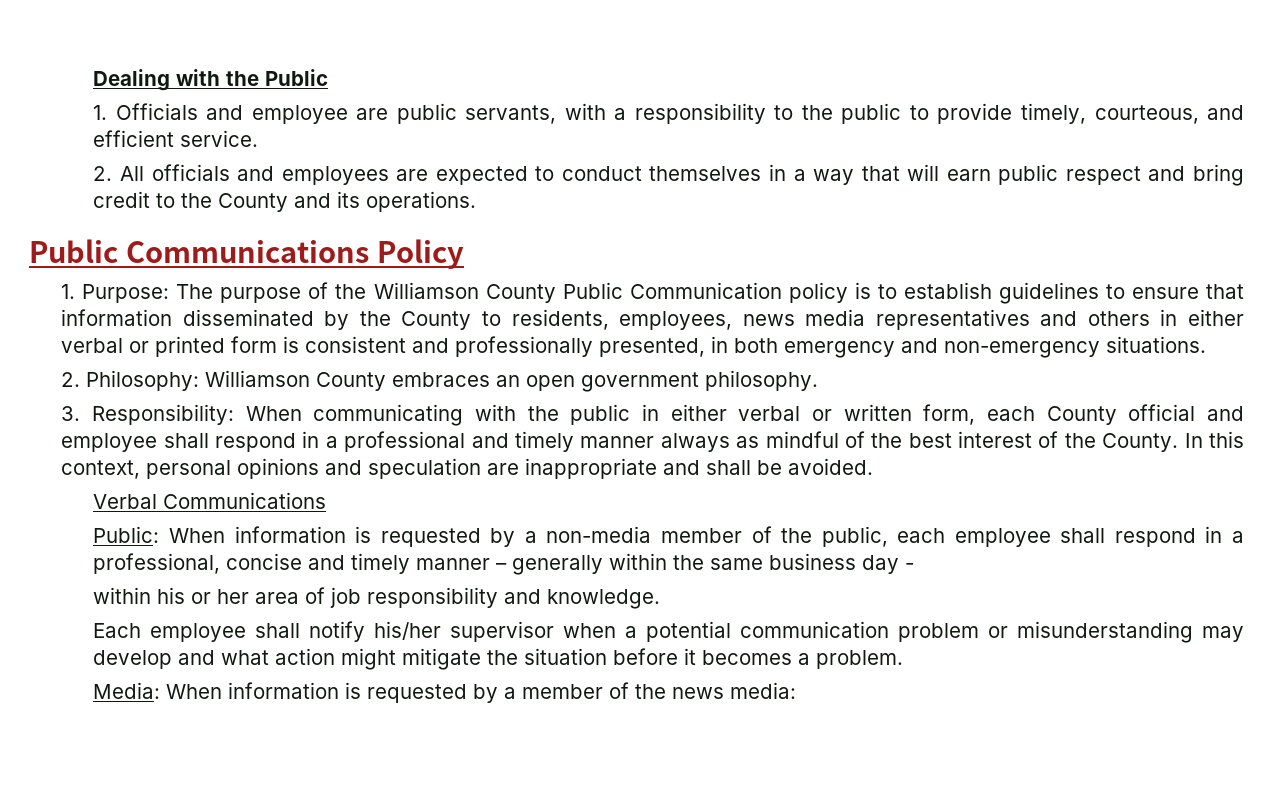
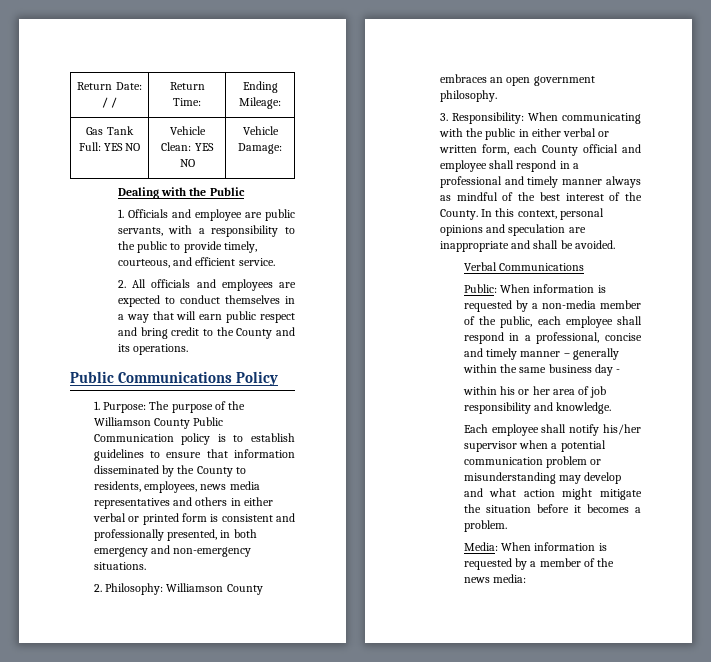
(93, 80) none -> [77,82,142,90] [101,97,118,108] [169,82,205,90] [173,98,201,106] [242,81,278,93] [239,97,281,109] [86,126,134,135] [78,142,141,151] [169,126,206,135] [161,142,214,151] [179,159,195,167] [242,126,279,135] [238,143,282,154] Return Date: / / | Return Time: | Ending Mileage: // Gas Tank Full: YES NO | Vehicle Clean: YES NO | Vehicle Damage: //

